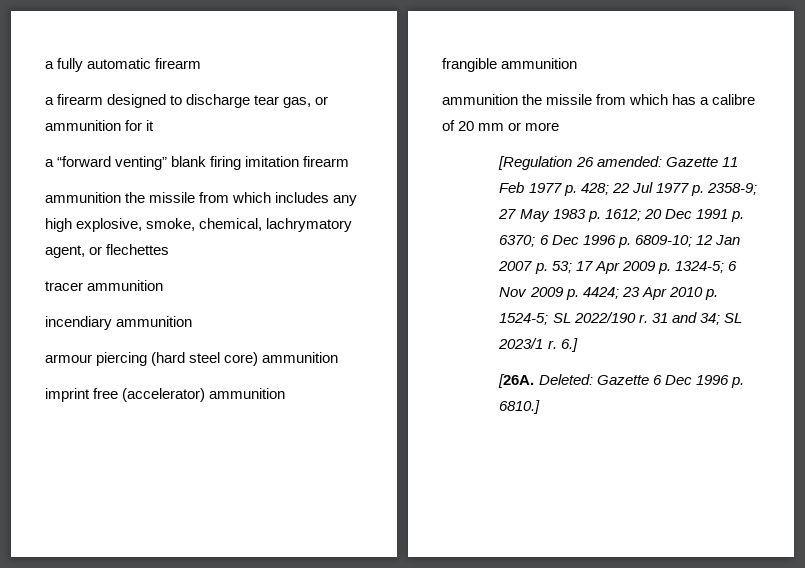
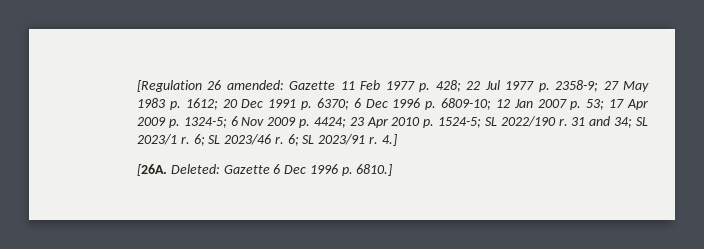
[45,58,202,72] [45,94,329,108] [45,120,155,131] [45,156,350,170] [45,192,358,206] [45,218,353,232] [45,244,170,258] [45,280,164,291] [45,316,193,330] [45,352,339,366] [45,388,286,402] [442,58,578,72] [442,94,756,105] [442,120,560,131] a fully automatic firearm // a firearm designed to discharge tear gas, or ammunition for it // a “forward venting” blank firing imitation firearm // ammunition the missile from which includes any high explosive, smoke, chemical, lachrymatory agent, or flechettes // tracer ammunition // incendiary ammunition // armour piercing (hard steel core) ammunition // imprint free (accelerator) ammunition // frangible ammunition // ammunition the missile from which has a calibre of 20 mm or more // -> (136, 86) none
[560,338,578,352] 6.] -> [193,134,397,146] 6; SL 2023/46 r. 6; SL 2023/91 r. 4.]

